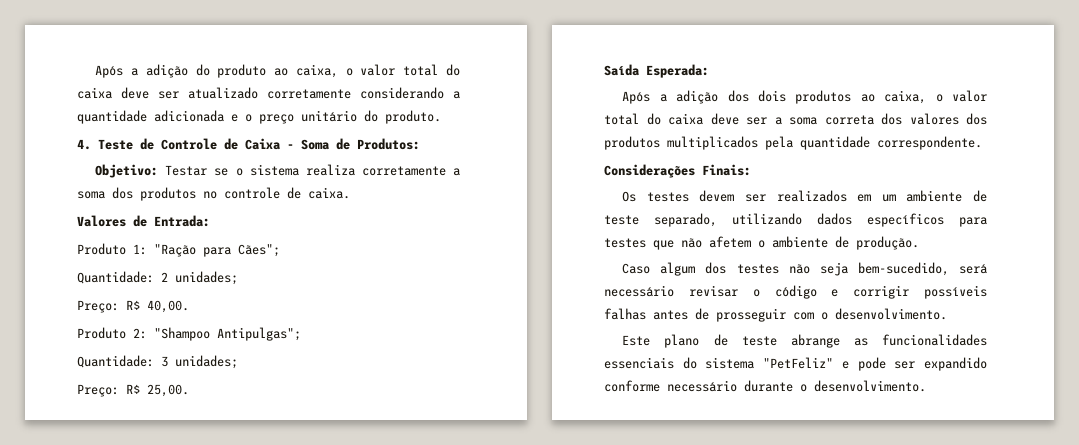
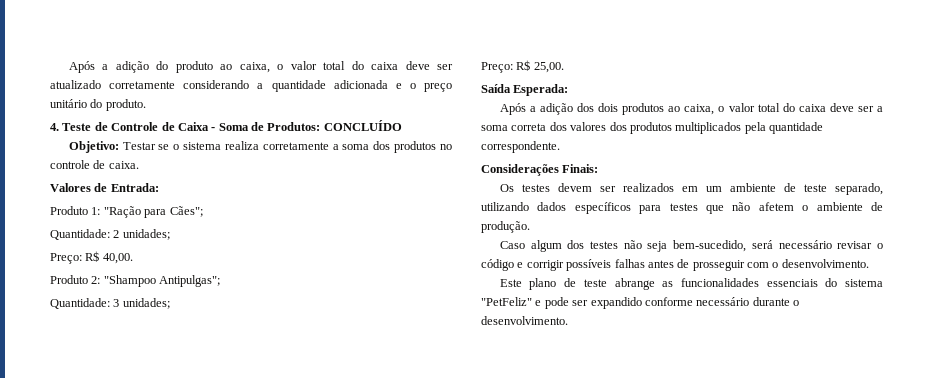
(420, 144) none -> [323,120,402,131] CONCLUÍDO

